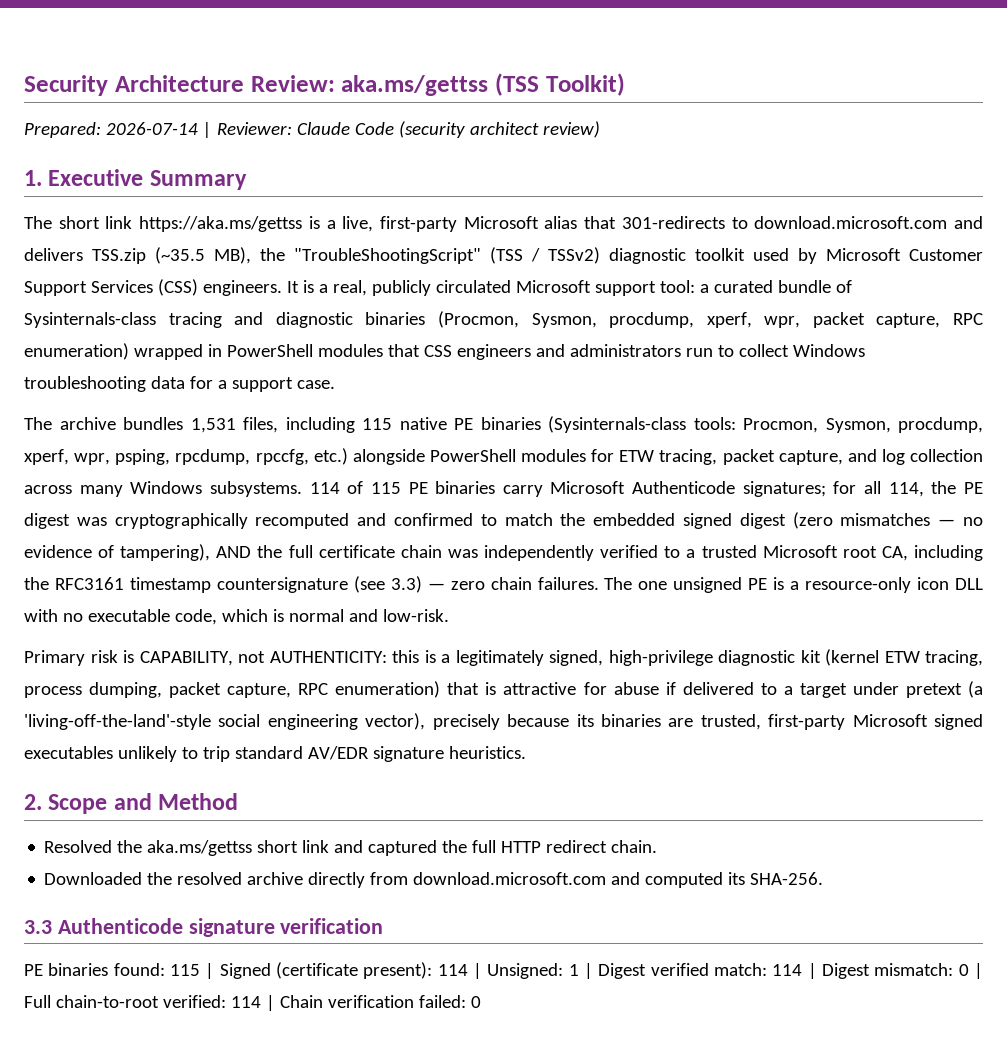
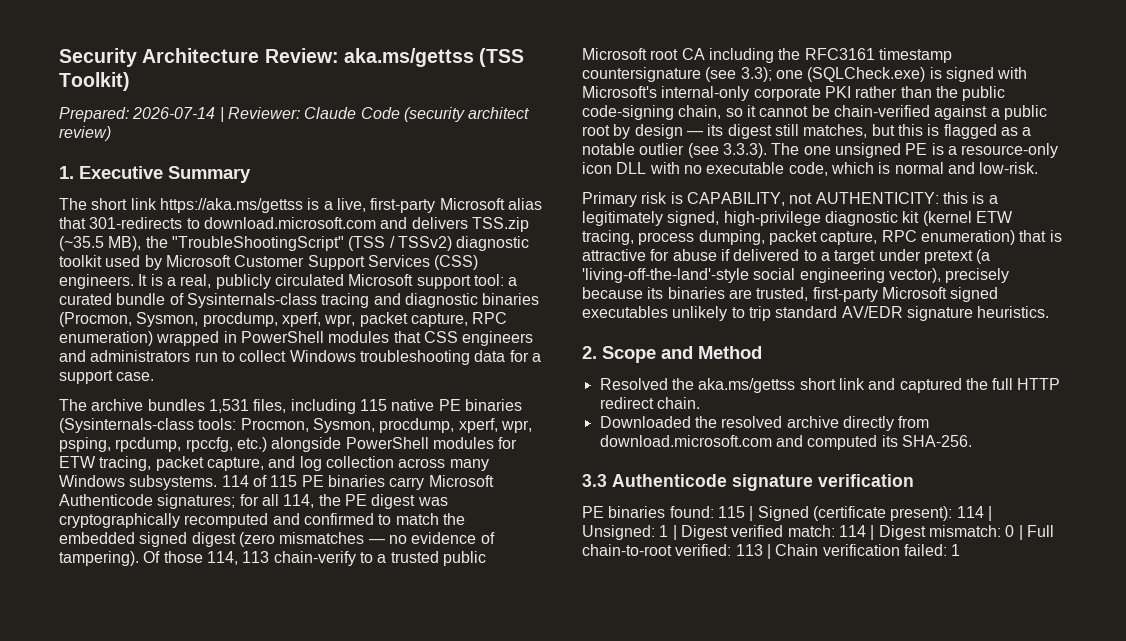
[120,544,659,561] tampering), AND the full certificate chain was independently verified -> [59,551,356,566] tampering). Of those 114, 113 chain-verify
(757, 551) none -> [442,551,486,566] public
[881,546,908,561] CA, -> [681,48,705,60] CA
[390,576,599,593] 3.3) — zero chain failures. -> [740,67,1028,82] [582,86,1006,101] [582,105,1047,120] [582,124,1032,139] [582,143,767,158] 3.3); one (SQLCheck.exe) is signed with Microsoft's internal-only corporate PKI rather than the public code-signing chain, so it cannot be chain-verified against a public root by design — its digest still matches, but this is flagged as a notable outlier (see 3.3.3).
[230,996,261,1008] 114 -> [735,544,763,556] 113
[470,996,481,1008] 0 -> [951,544,961,556] 1

